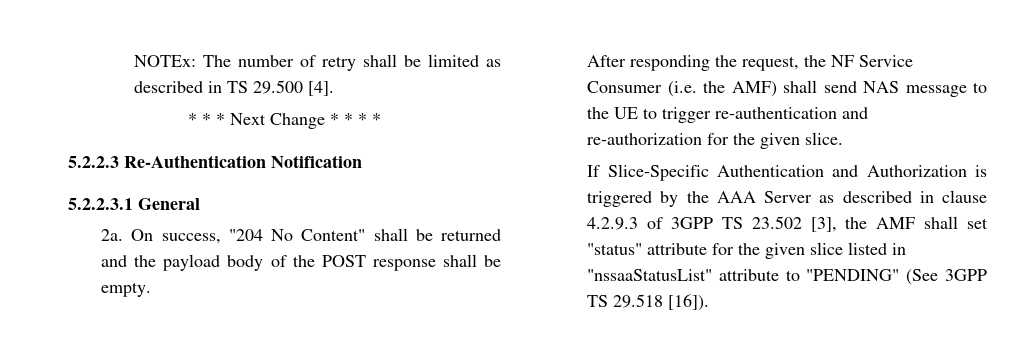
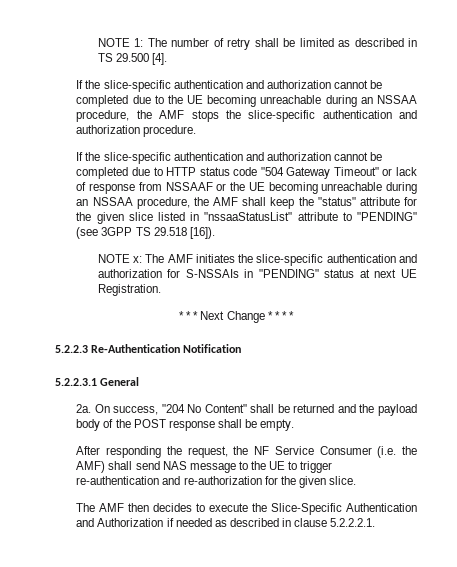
[134,55,197,67] NOTEx: -> [97,38,144,47] NOTE 1:
(335, 88) none -> [76,80,383,92] [76,95,417,107] [76,110,417,122] [76,125,197,137] [76,152,383,164] [76,167,418,179] [76,182,417,194] [76,197,417,209] [76,212,417,224] [76,227,215,239] [97,254,417,266] [97,269,417,278] [97,284,161,296] // If the slice-specific authentication and authorization cannot be completed due to the UE becoming unreachable during an NSSAA procedure, the AMF stops the slice-specific authentication and authorization procedure. // If the slice-specific authentication and authorization cannot be completed due to HTTP status code "504 Gateway Timeout" or lack of response from NSSAAF or the UE becoming unreachable during an NSSAA procedure, the AMF shall keep the "status" attribute for the given slice listed in "nssaaStatusList" attribute to "PENDING" (see 3GPP TS 29.518 [16]). // NOTE x: The AMF initiates the slice-specific authentication and authorization for S-NSSAIs in "PENDING" status at next UE Registration.
[587,164,987,181] [587,190,988,207] [587,216,988,232] [587,242,907,259] [587,269,987,285] [587,294,710,311] If Slice-Specific Authentication and Authorization is triggered by the AAA Server as described in clause 4.2.9.3 of 3GPP TS 23.502 [3], the AMF shall set "status" attribute for the given slice listed in "nssaaStatusList" attribute to "PENDING" (See 3GPP TS 29.518 [16]). -> [76,503,417,515] [76,518,376,527] The AMF then decides to execute the Slice-Specific Authentication and Authorization if needed as described in clause 5.2.2.2.1.

